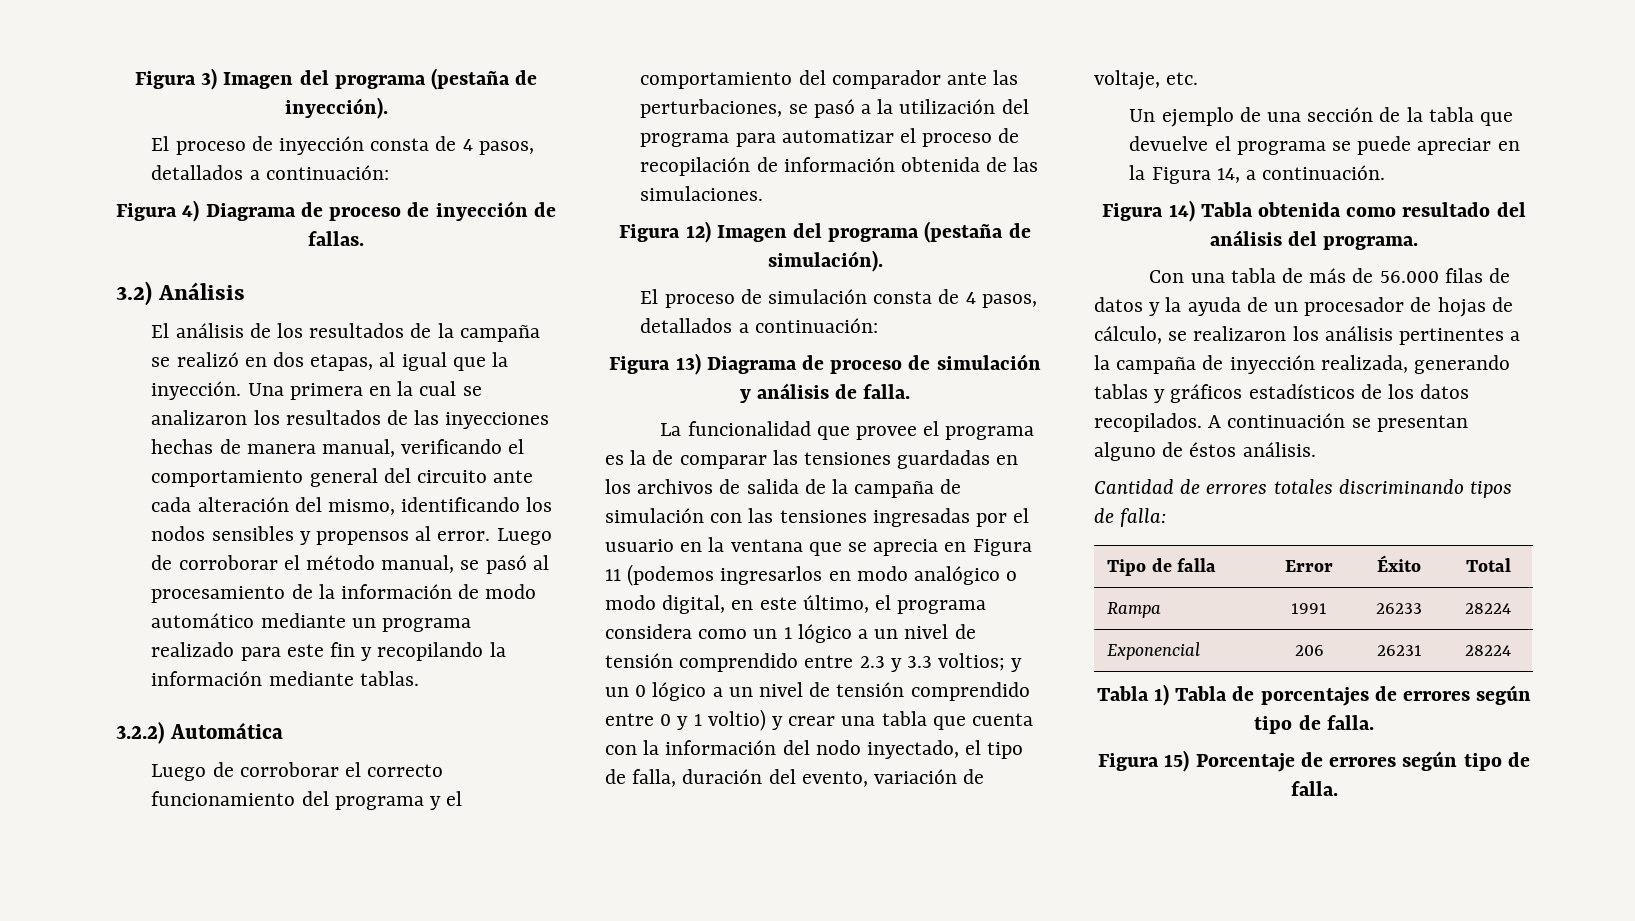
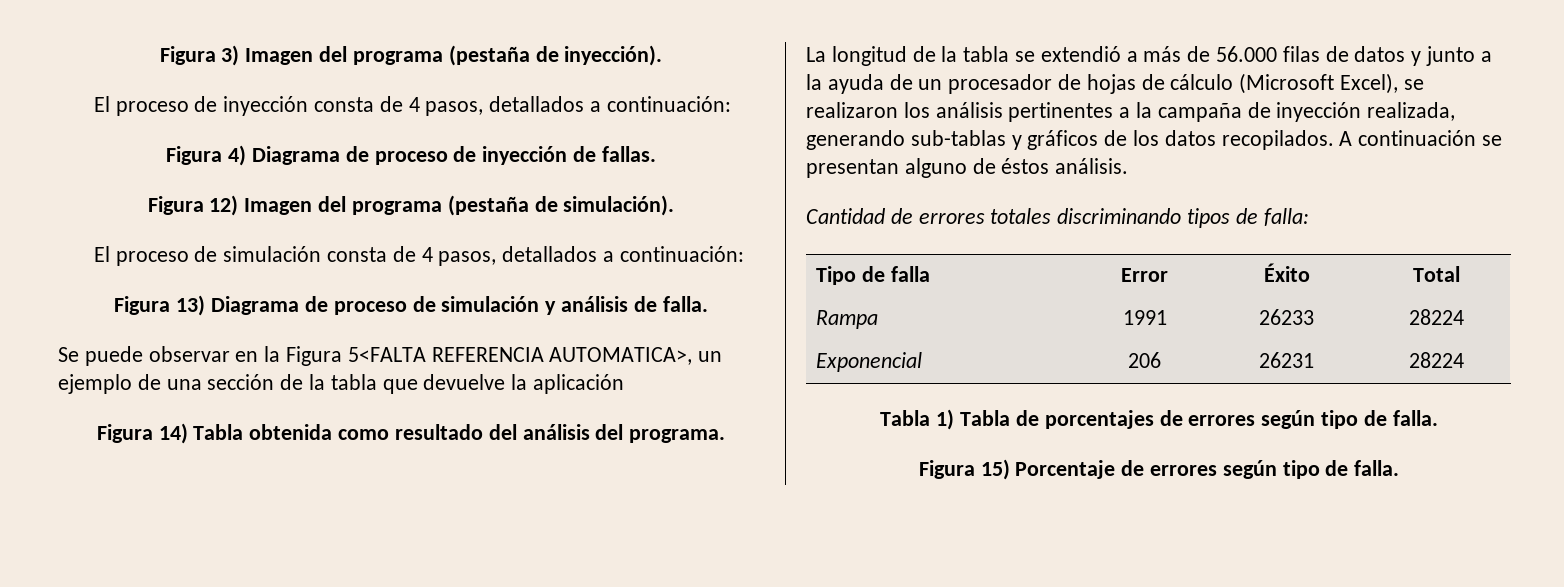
[116,281,245,306] [151,323,540,342] [151,352,509,371] [151,381,482,400] [151,410,550,429] [151,439,525,457] [151,468,534,487] [151,497,553,515] [151,526,552,545] [151,555,549,574] [151,584,537,603] [151,613,471,632] [151,642,506,661] [151,671,419,686] [116,722,284,744] [151,762,444,781] [151,791,463,810] [640,70,1019,89] [640,99,1029,118] [640,128,1020,147] [640,157,1039,176] [640,186,764,201] // 3.2) Análisis // El análisis de los resultados de la campaña se realizó en dos etapas, al igual que la inyección. Una primera en la cual se analizaron los resultados de las inyecciones hechas de manera manual, verificando el comportamiento general del circuito ante cada alteración del mismo, identificando los nodos sensibles y propensos al error. Luego de corroborar el método manual, se pasó al procesamiento de la información de modo automático mediante un programa realizado para este fin y recopilando la información mediante tablas. // 3.2.2) Automática // Luego de corroborar el correcto funcionamiento del programa y el comportamiento del comparador ante las perturbaciones, se pasó a la utilización del programa para automatizar el proceso de recopilación de información obtenida de las simulaciones. -> (656, 154) none
[660,421,1035,440] [605,450,1019,469] [605,479,962,498] [605,508,1030,527] [605,537,1032,556] [605,564,1018,586] [605,595,987,614] [605,624,976,643] [605,653,1023,672] [605,682,1030,701] [605,709,1034,731] [605,740,1024,759] [605,769,985,787] [1094,70,1199,90] [1129,109,1156,122] La funcionalidad que provee el programa es la de comparar las tensiones guardadas en los archivos de salida de la campaña de simulación con las tensiones ingresadas por el usuario en la ventana que se aprecia en Figura 11 (podemos ingresarlos en modo analógico o modo digital, en este último, el programa considera como un 1 lógico a un nivel de tensión comprendido entre 2.3 y 3.3 voltios; y un 0 lógico a un nivel de tensión comprendido entre 0 y 1 voltio) y crear una tabla que cuenta con la información del nodo inyectado, el tipo de falla, duración del evento, variación de voltaje, etc. // Un -> [58,346,723,366] Se puede observar en la Figura 5<FALTA REFERENCIA AUTOMATICA>, un
[1214,136,1520,155] [1129,165,1386,184] el programa se puede apreciar en la Figura 14, a continuación. -> [511,374,625,394] la aplicación
[1149,268,1304,283] Con una tabla de -> [806,46,1138,66] La longitud de la tabla se extendió a
(1161, 309) none -> [1426,46,1492,66] junto a
[1094,326,1162,344] cálculo, -> [1170,73,1399,94] cálculo (Microsoft Excel),
[1094,384,1148,399] tablas -> [910,130,1006,146] sub-tablas
[1248,384,1355,399] estadísticos -> (1099, 140) none

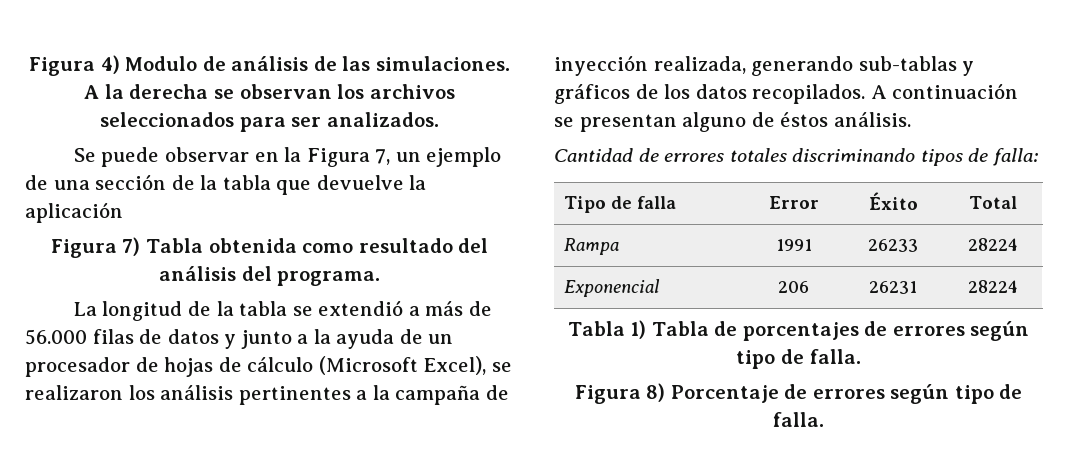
[159,45,663,66] [93,96,731,116] [166,145,656,166] [147,195,675,216] [93,246,744,266] [114,295,708,316] Figura 3) Imagen del programa (pestaña de inyección). // El proceso de inyección consta de 4 pasos, detallados a continuación: // Figura 4) Diagrama de proceso de inyección de fallas. // Figura 12) Imagen del programa (pestaña de simulación). // El proceso de simulación consta de 4 pasos, detallados a continuación: // Figura 13) Diagrama de proceso de simulación y análisis de falla. -> [29,55,510,76] [84,84,455,99] [100,112,439,132] Figura 4) Modulo de análisis de las simulaciones. A la derecha se observan los archivos seleccionados para ser analizados.
[347,347,693,365] 5<FALTA REFERENCIA AUTOMATICA>, -> [375,149,391,165] 7,
[158,423,188,444] 14) -> [122,237,141,256] 7)
[980,459,1010,480] 15) -> [646,383,666,402] 8)

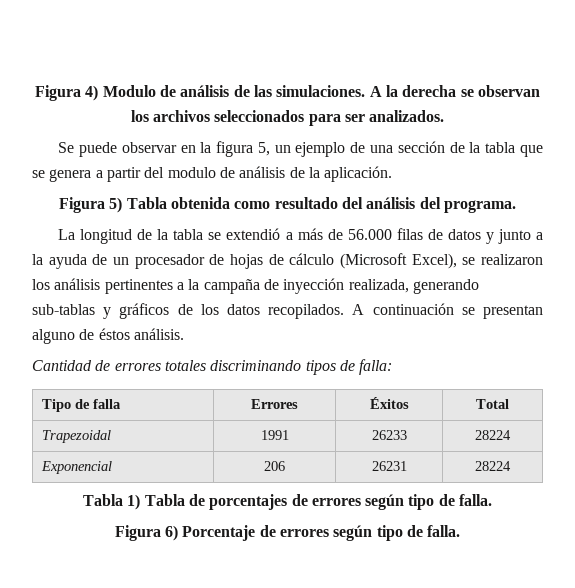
[306,148,391,167] Figura 7, -> [216,141,270,157] figura 5,
[316,175,427,190] [25,202,123,223] [50,237,141,258] devuelve la aplicación // Figura 7) -> [32,166,393,182] [59,197,123,213] se genera a partir del modulo de análisis de la aplicación. // Figura 5)
[768,196,819,209] [868,192,918,210] Error | Éxito -> [251,399,298,409] [369,397,409,409] Errores | Éxitos
[564,238,620,255] Rampa -> [41,430,111,443] Trapezoidal
[646,383,666,402] 8) -> [165,525,179,541] 6)

